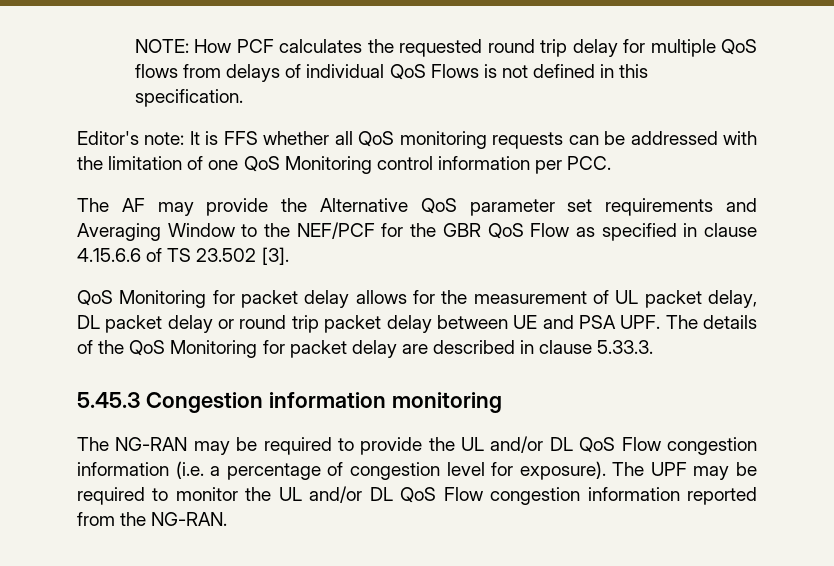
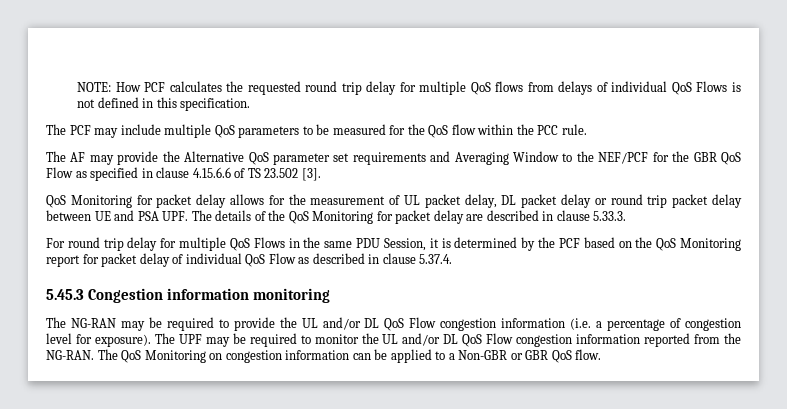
[77,131,757,149] [77,156,612,174] Editor's note: It is FFS whether all QoS monitoring requests can be addressed with the limitation of one QoS Monitoring control information per PCC. -> [46,124,587,138] The PCF may include multiple QoS parameters to be measured for the QoS flow within the PCC rule.
(654, 347) none -> [46,237,742,251] [46,253,453,267] // For round trip delay for multiple QoS Flows in the same PDU Session, it is determined by the PCF based on the QoS Monitoring report for packet delay of individual QoS Flow as described in clause 5.37.4.
(228, 519) none -> [97,349,602,363] The QoS Monitoring on congestion information can be applied to a Non-GBR or GBR QoS flow.

